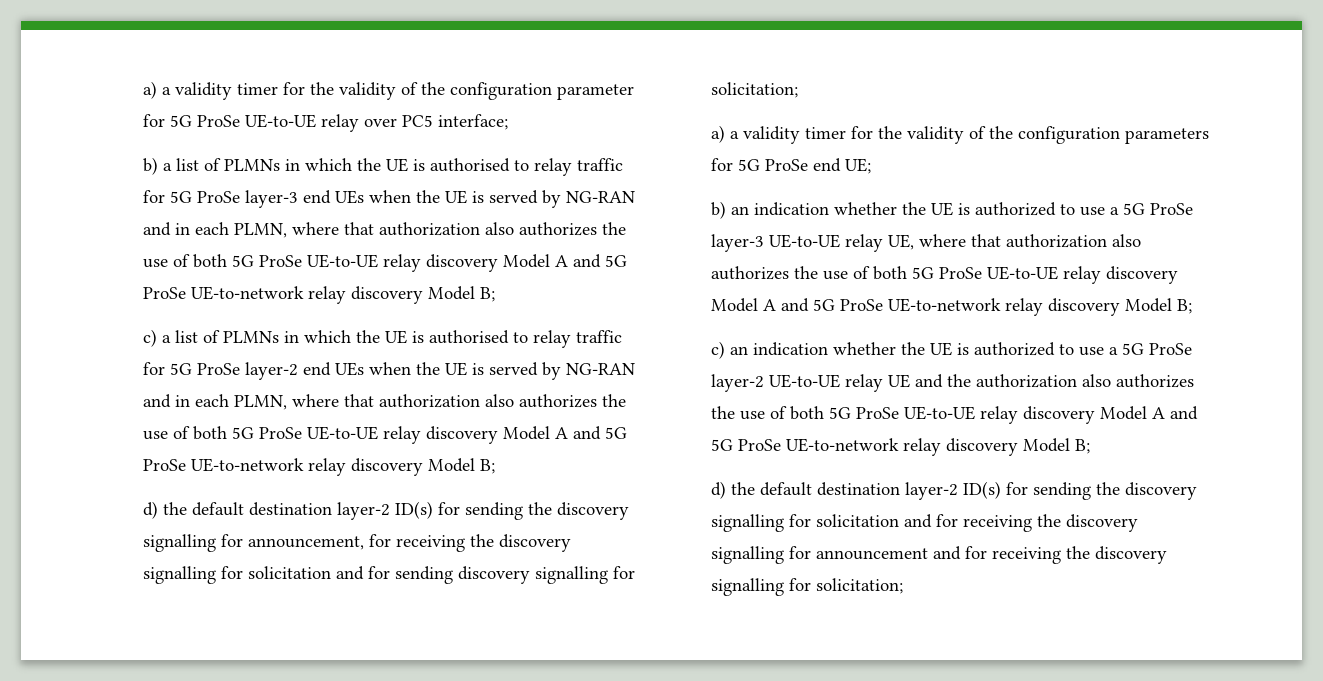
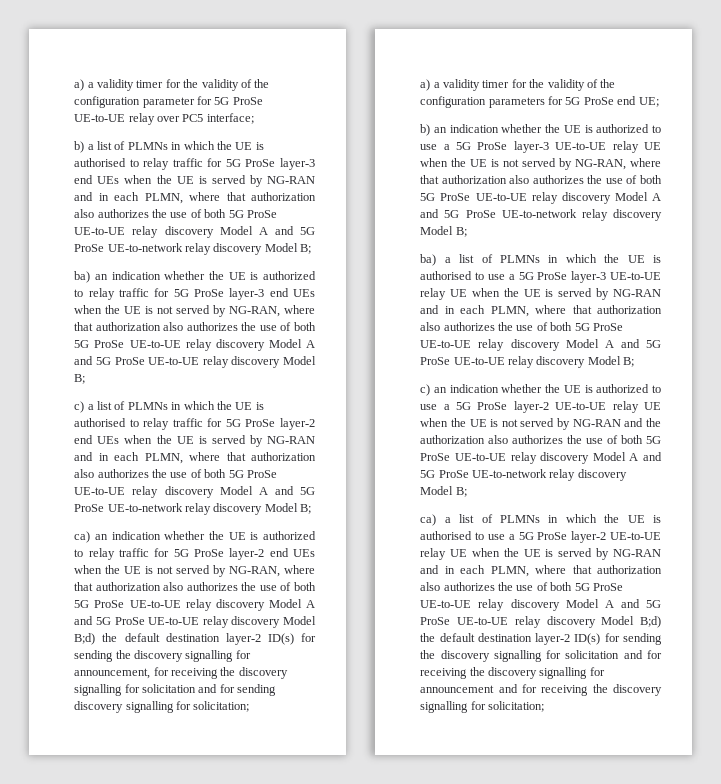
(496, 294) none -> [74,271,316,283] [74,288,315,300] [74,305,315,317] [74,322,316,331] [74,339,315,351] [74,356,316,368] [74,374,86,384] // ba) an indication whether the UE is authorized to relay traffic for 5G ProSe layer-3 end UEs when the UE is not served by NG-RAN, where that authorization also authorizes the use of both 5G ProSe UE-to-UE relay discovery Model A and 5G ProSe UE-to-UE relay discovery Model B;
[143,501,159,519] d) -> [74,531,316,543] [74,548,315,560] [74,565,315,577] [74,582,316,591] [74,599,315,611] [74,616,316,628] [74,633,96,645] ca) an indication whether the UE is authorized to relay traffic for 5G ProSe layer-2 end UEs when the UE is not served by NG-RAN, where that authorization also authorizes the use of both 5G ProSe UE-to-UE relay discovery Model A and 5G ProSe UE-to-UE relay discovery Model B;d)
[888,234,915,250] UE, -> [644,142,661,150] [420,158,627,170] UE when the UE is not served by NG-RAN,
(1193, 306) none -> [420,254,661,266] [420,271,661,283] [420,288,661,300] [420,305,662,317] [420,322,623,331] [420,339,661,351] [420,356,635,368] // ba) a list of PLMNs in which the UE is authorised to use a 5G ProSe layer-3 UE-to-UE relay UE when the UE is served by NG-RAN and in each PLMN, where that authorization also authorizes the use of both 5G ProSe UE-to-UE relay discovery Model A and 5G ProSe UE-to-UE relay discovery Model B;
(911, 381) none -> [420,418,621,430] when the UE is not served by NG-RAN
[711,481,727,499] d) -> [420,514,661,526] [420,531,661,543] [420,548,661,560] [420,565,662,577] [420,582,623,591] [420,599,661,611] [420,616,661,628] ca) a list of PLMNs in which the UE is authorised to use a 5G ProSe layer-2 UE-to-UE relay UE when the UE is served by NG-RAN and in each PLMN, where that authorization also authorizes the use of both 5G ProSe UE-to-UE relay discovery Model A and 5G ProSe UE-to-UE relay discovery Model B;d)

